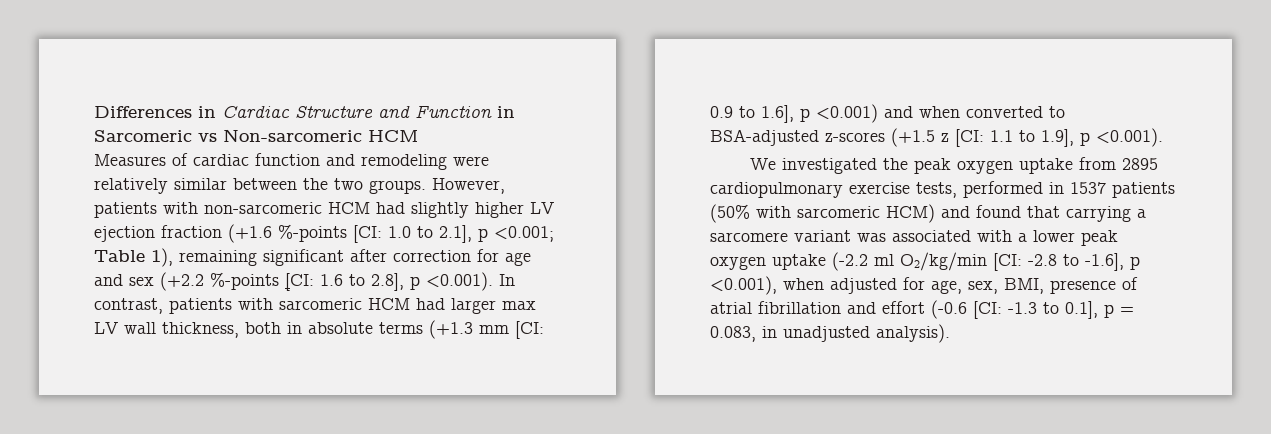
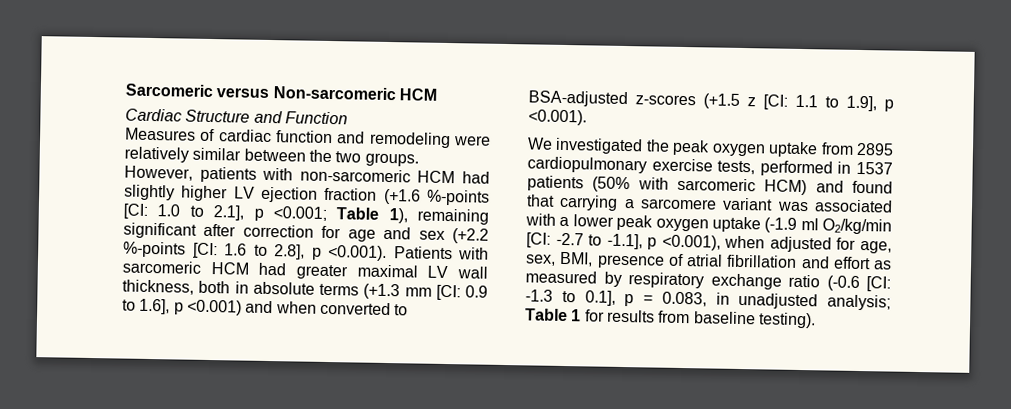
[94,106,216,118] Differences in -> [125,83,437,101] Sarcomeric versus Non-sarcomeric HCM //
[497,106,515,118] [94,129,418,142] in Sarcomeric vs Non-sarcomeric HCM -> (348, 118) none
[499,274,515,286] [94,298,232,314] In contrast, patients -> [393,246,453,260] Patients
[451,298,536,314] larger max -> [296,264,418,280] greater maximal
[832,252,868,271] (-2.2 -> [764,217,798,233] (-1.9
[1028,253,1124,271] -2.8 to -1.6], -> [555,232,643,250] -2.7 to -1.1],
(925, 307) none -> [873,260,892,270] [525,270,820,290] as measured by respiratory exchange ratio
[876,324,950,343] analysis). -> [827,294,891,311] [525,308,816,329] analysis; Table 1 for results from baseline testing).

